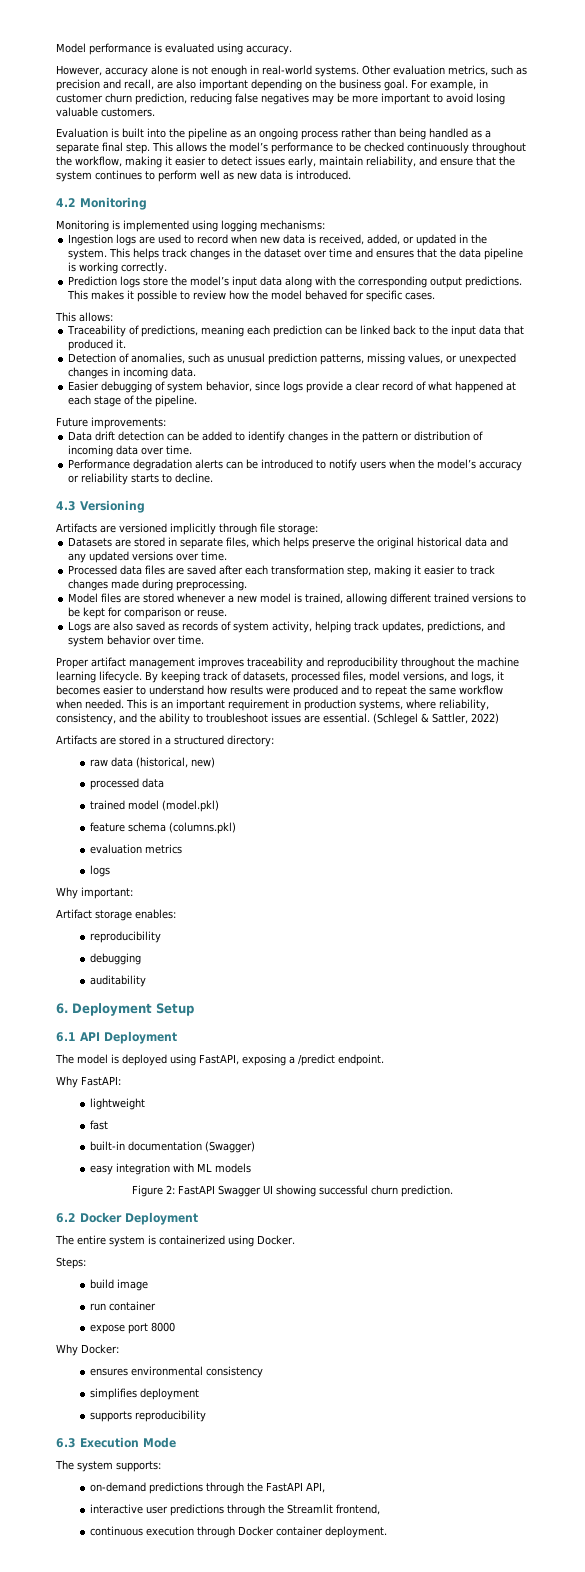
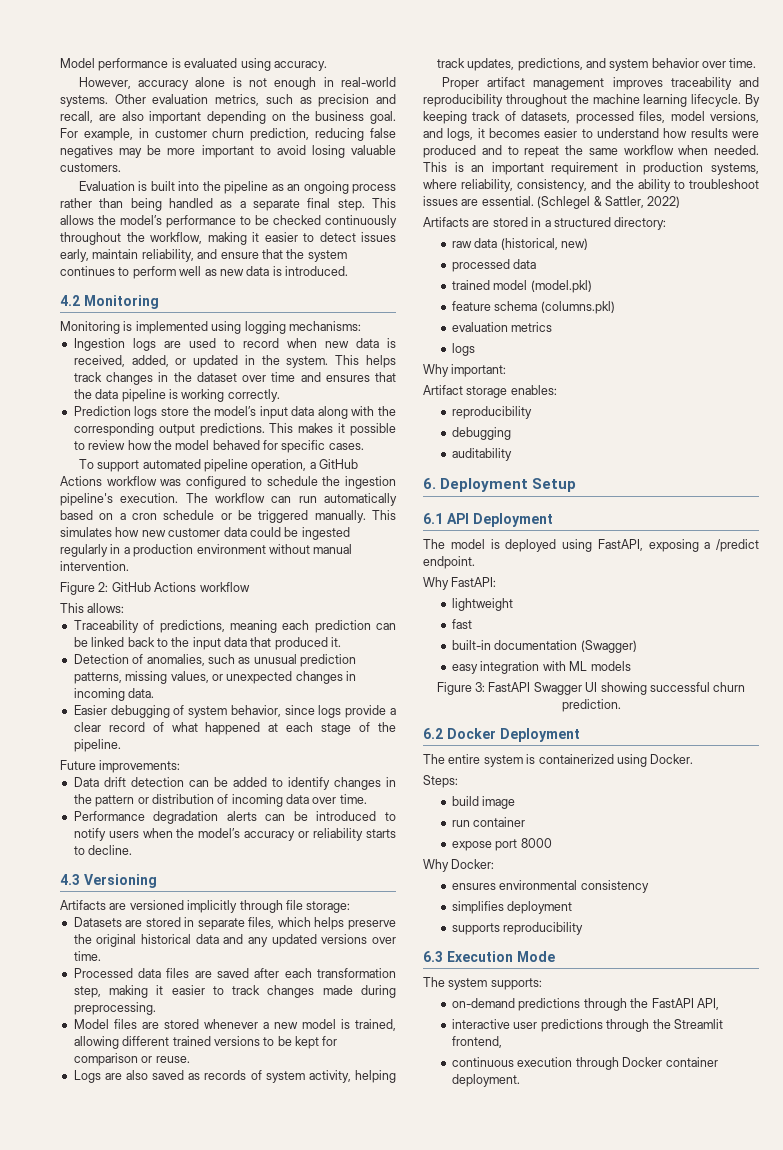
(436, 296) none -> [78,459,359,472] [60,476,396,489] [60,493,398,506] [60,510,396,523] [60,527,350,540] [60,544,353,557] [60,561,129,571] [60,582,250,595] // To support automated pipeline operation, a GitHub Actions workflow was configured to schedule the ingestion pipeline's execution. The workflow can run automatically based on a cron schedule or be triggered manually. This simulates how new customer data could be ingested regularly in a production environment without manual intervention. // Figure 2: GitHub Actions workflow
[166,1185,175,1194] 2: -> [475,682,486,692] 3:

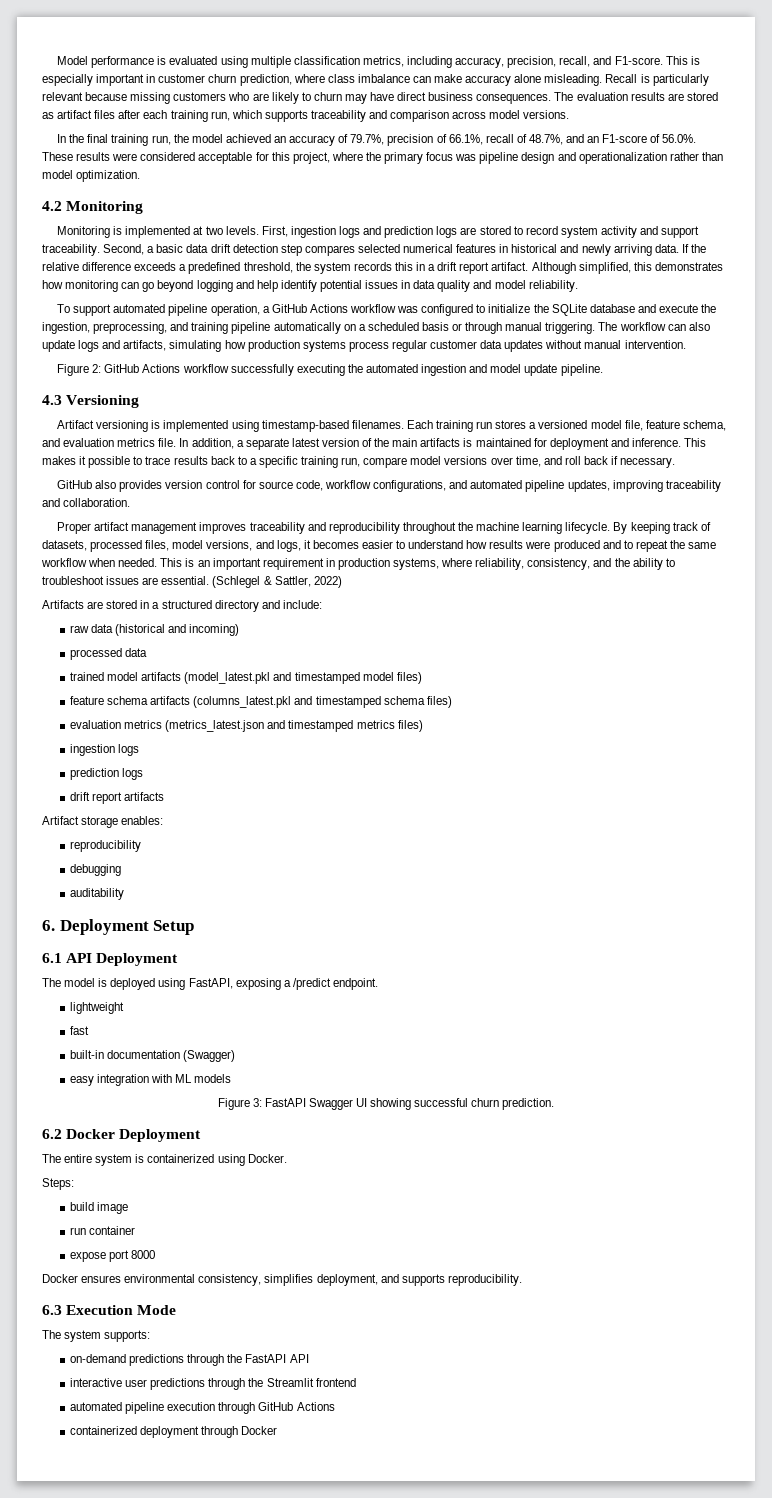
[273,61,327,71] [78,77,396,90] [60,94,397,107] [60,111,396,124] [60,128,396,141] [60,145,396,158] [60,163,121,172] [78,181,397,194] [60,198,396,211] [60,215,397,228] [60,232,396,245] [60,249,347,262] [60,266,348,279] accuracy. // However, accuracy alone is not enough in real-world systems. Other evaluation metrics, such as precision and recall, are also important depending on the business goal. For example, in customer churn prediction, reducing false negatives may be more important to avoid losing valuable customers. // Evaluation is built into the pipeline as an ongoing process rather than being handled as a separate final step. This allows the model’s performance to be checked continuously throughout the workflow, making it easier to detect issues early, maintain reliability, and ensure that the system continues to perform well as new data is introduced. -> [250,56,700,68] [42,74,709,86] [42,92,718,104] [42,110,570,122] [57,134,697,146] [42,152,723,164] [42,170,141,182] multiple classification metrics, including accuracy, precision, recall, and F1-score. This is especially important in customer churn prediction, where class imbalance can make accuracy alone misleading. Recall is particularly relevant because missing customers who are likely to churn may have direct business consequences. The evaluation results are stored as artifact files after each training run, which supports traceability and comparison across model versions. // In the final training run, the model achieved an accuracy of 79.7%, precision of 66.1%, recall of 48.7%, and an F1-score of 56.0%. These results were considered acceptable for this project, where the primary focus was pipeline design and operationalization rather than model optimization.
[211,321,361,334] [73,338,125,351] using logging mechanisms: // Ingestion -> [193,226,434,238] at two levels. First, ingestion logs and prediction
[188,338,216,348] used -> [479,226,511,235] stored
[286,338,396,348] [73,355,396,368] [73,372,396,385] [73,389,280,402] [73,406,396,419] [73,423,396,436] [73,440,364,453] when new data is received, added, or updated in the system. This helps track changes in the dataset over time and ensures that the data pipeline is working correctly. // Prediction logs store the model’s input data along with the corresponding output predictions. This makes it possible to review how the model behaved for specific cases. -> [560,226,700,238] [42,244,706,256] [42,262,723,274] [42,280,578,292] system activity and support traceability. Second, a basic data drift detection step compares selected numerical features in historical and newly arriving data. If the relative difference exceeds a predefined threshold, the system records this in a drift report artifact. Although simplified, this demonstrates how monitoring can go beyond logging and help identify potential issues in data quality and model reliability.
[266,476,396,489] [60,493,398,506] [60,510,396,523] [60,527,350,540] [60,544,266,557] schedule the ingestion pipeline's execution. The workflow can run automatically based on a cron schedule or be triggered manually. This simulates how new customer data could be ingested regularly in a production environment -> [488,304,717,316] [42,322,710,334] [42,340,544,352] initialize the SQLite database and execute the ingestion, preprocessing, and training pipeline automatically on a scheduled basis or through manual triggering. The workflow can also update logs and artifacts, simulating how production systems process regular customer data updates
[60,603,125,613] [73,620,396,633] [73,637,342,650] [73,654,356,667] [73,671,356,684] [73,688,155,701] [73,705,396,718] [73,722,396,735] [73,739,121,752] [60,760,181,773] [73,777,396,790] [73,794,367,807] [73,811,396,824] [73,828,396,841] [73,845,133,855] [60,874,157,888] [60,900,351,913] [73,917,396,930] [73,934,396,947] [73,951,101,961] [73,968,397,978] [73,985,396,998] [73,1002,156,1015] [73,1019,396,1031] [73,1036,338,1049] [73,1053,190,1066] [73,1070,396,1083] [436,58,757,71] // This allows: // Traceability of predictions, meaning each prediction can be linked back to the input data that produced it. // Detection of anomalies, such as unusual prediction patterns, missing values, or unexpected changes in incoming data. // Easier debugging of system behavior, since logs provide a clear record of what happened at each stage of the pipeline. // Future improvements: // Data drift detection can be added to identify changes in the pattern or distribution of incoming data over time. // Performance degradation alerts can be introduced to notify users when the model’s accuracy or reliability starts to decline. // 4.3 Versioning // Artifacts are versioned implicitly through file storage: // Datasets are stored in separate files, which helps preserve the original historical data and any updated versions over time. // Processed data files are saved after each transformation step, making it easier to track changes made during preprocessing. // Model files are stored whenever a new model is trained, allowing different trained versions to be kept for comparison or reuse. // Logs are also saved as records of system activity, helping track updates, predictions, and system behavior over time. -> [230,364,603,376] [42,395,140,408] [57,420,726,432] [42,438,707,450] [42,456,676,468] [57,480,721,492] [42,498,131,507] successfully executing the automated ingestion and model update pipeline. // 4.3 Versioning // Artifact versioning is implemented using timestamp-based filenames. Each training run stores a versioned model file, feature schema, and evaluation metrics file. In addition, a separate latest version of the main artifacts is maintained for deployment and inference. This makes it possible to trace results back to a specific training run, compare model versions over time, and roll back if necessary. // GitHub also provides version control for source code, workflow configurations, and automated pipeline updates, improving traceability and collaboration.
[614,217,667,230] directory: -> [214,600,322,612] directory and include:
[500,238,589,250] (historical, new) -> [115,624,240,636] (historical and incoming)
[530,280,592,293] [452,301,615,314] [452,322,553,332] [452,343,476,356] [423,364,507,377] (model.pkl) // feature schema (columns.pkl) // evaluation metrics // logs // Why important: -> [141,672,422,684] [70,696,452,708] [70,720,423,732] [70,744,140,756] [70,768,144,780] [70,792,165,804] artifacts (model_latest.pkl and timestamped model files) // feature schema artifacts (columns_latest.pkl and timestamped schema files) // evaluation metrics (metrics_latest.json and timestamped metrics files) // ingestion logs // prediction logs // drift report artifacts
[423,577,497,590] // Why FastAPI: -> (378, 984) none
[423,859,495,872] [452,880,649,893] [452,901,573,914] [452,922,584,935] Why Docker: // ensures environmental consistency // simplifies deployment // supports reproducibility -> [42,1274,522,1286] Docker ensures environmental consistency, simplifies deployment, and supports reproducibility.
[696,998,719,1010] API, -> [289,1354,309,1363] API
[452,1036,503,1048] [452,1057,718,1070] [452,1074,521,1087] frontend, // continuous execution through Docker container deployment. -> [315,1378,356,1387] [70,1402,335,1414] [70,1426,278,1438] frontend // automated pipeline execution through GitHub Actions // containerized deployment through Docker

